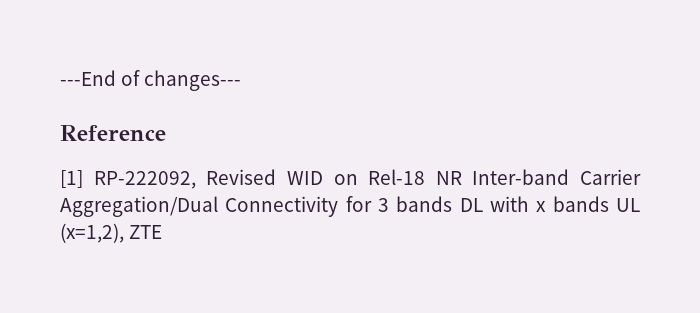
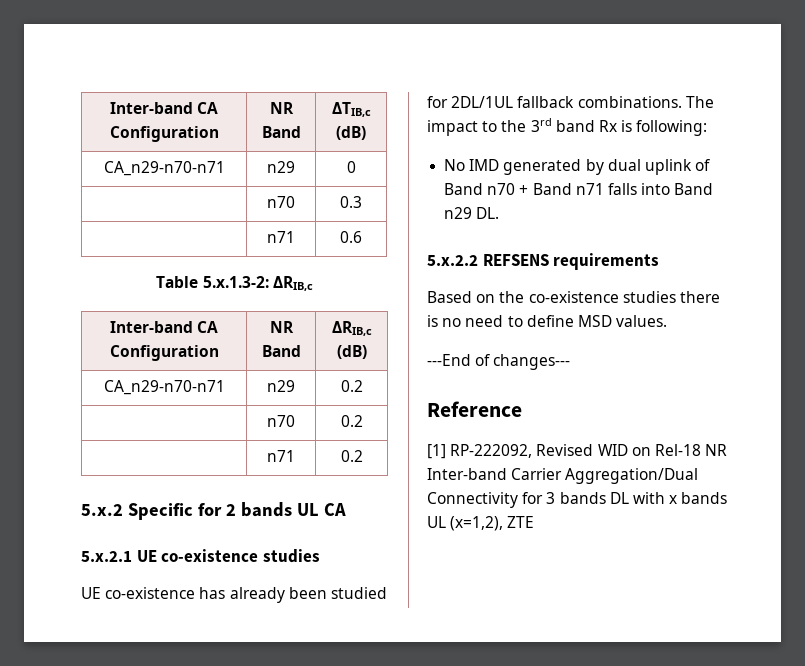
(60, 78) none -> [109,102,219,114] [109,126,219,142] [269,102,294,114] [261,126,301,138] [331,102,371,117] [336,126,366,140] [103,161,225,176] [267,161,295,173] [346,161,356,173] [267,196,295,208] [340,196,362,208] [267,231,295,243] [340,231,362,243] [156,276,313,291] [109,321,219,333] [109,345,219,361] [269,321,294,333] [261,345,301,357] [331,321,372,336] [336,345,367,359] [103,380,225,395] [267,380,295,392] [340,380,363,392] [267,415,295,427] [340,415,363,427] [267,450,295,462] [340,450,363,462] [81,502,346,520] [81,549,320,563] [81,587,387,603] [427,96,714,108] [427,118,708,136] [444,159,711,175] [444,183,714,195] [444,207,500,219] [427,253,660,270] [427,291,720,303] [427,315,668,327] Inter-band CA Configuration | NR Band | ΔTIB,c (dB) // CA_n29-n70-n71 | n29 | 0 // | n70 | 0.3 // | n71 | 0.6 // Table 5.x.1.3-2: ΔRIB,c // Inter-band CA Configuration | NR Band | ΔRIB,c (dB) // CA_n29-n70-n71 | n29 | 0.2 // | n70 | 0.2 // | n71 | 0.2 // 5.x.2 Specific for 2 bands UL CA // 5.x.2.1 UE co-existence studies // UE co-existence has already been studied for 2DL/1UL fallback combinations. The impact to the 3rd band Rx is following: // No IMD generated by dual uplink of Band n70 + Band n71 falls into Band n29 DL. // 5.x.2.2 REFSENS requirements // Based on the co-existence studies there is no need to define MSD values. //

